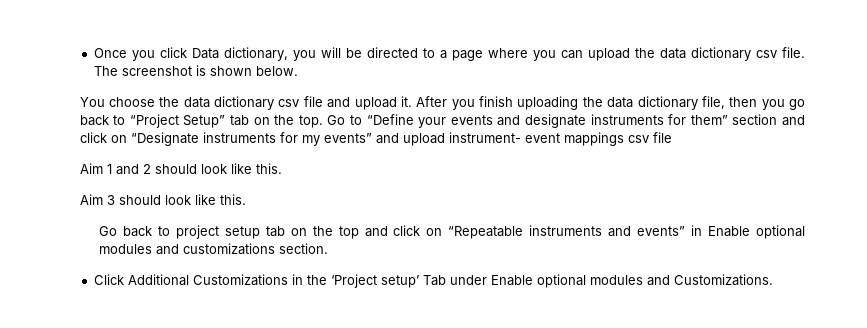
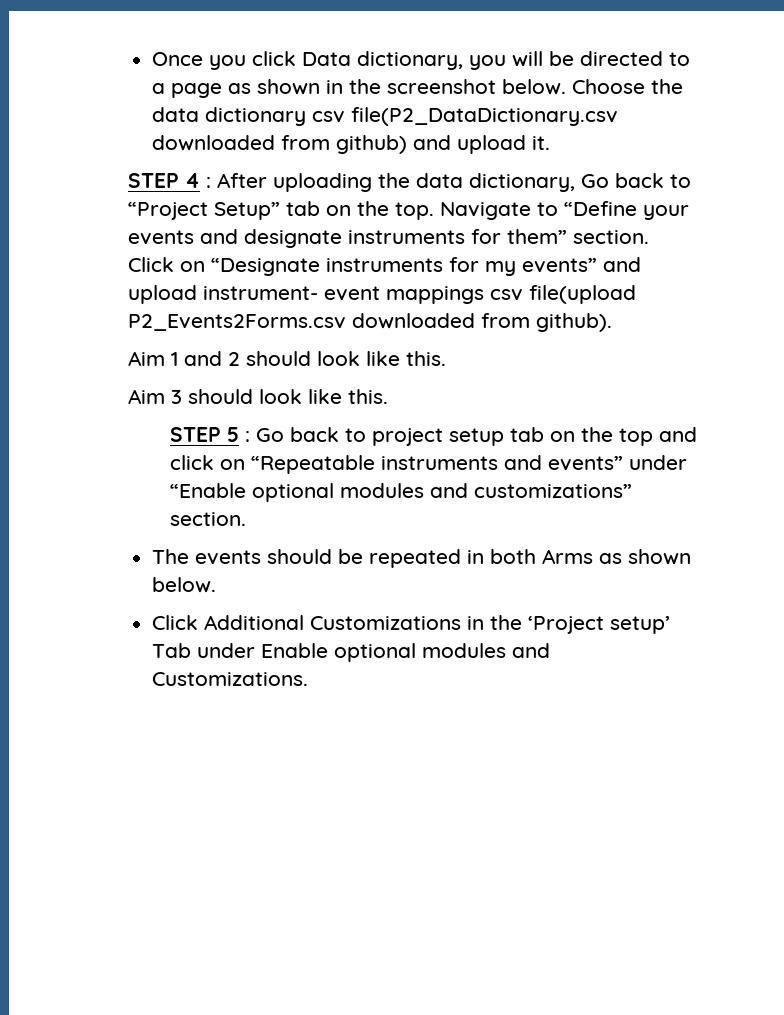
[487,47,806,61] [93,65,298,76] [79,96,806,110] where you can upload the data dictionary csv file. The screenshot is shown below. // You choose the data dictionary csv file and upload it. After you finish uploading the data dictionary file, then you go -> [227,79,683,95] [151,107,618,126] [151,135,550,154] [128,173,610,192] as shown in the screenshot below. Choose the data dictionary csv file(P2_DataDictionary.csv downloaded from github) and upload it. // STEP 4 : After uploading the data dictionary, Go
[327,115,346,125] Go -> [440,202,532,220] Navigate
[732,114,806,126] [79,132,107,143] section and click -> [573,230,650,244] [128,257,175,272] section. Click
[652,132,672,143] file -> [529,285,637,304] [128,313,613,332] file(upload P2_Events2Forms.csv downloaded from github).
(246, 199) none -> [169,427,250,442] STEP 5 :
[691,225,806,239] [99,243,329,255] in Enable optional modules and customizations section. -> [628,455,687,470] [169,483,632,502] [169,512,246,526] [151,549,691,568] [151,577,216,593] under “Enable optional modules and customizations” section. // The events should be repeated in both Arms as shown below.

